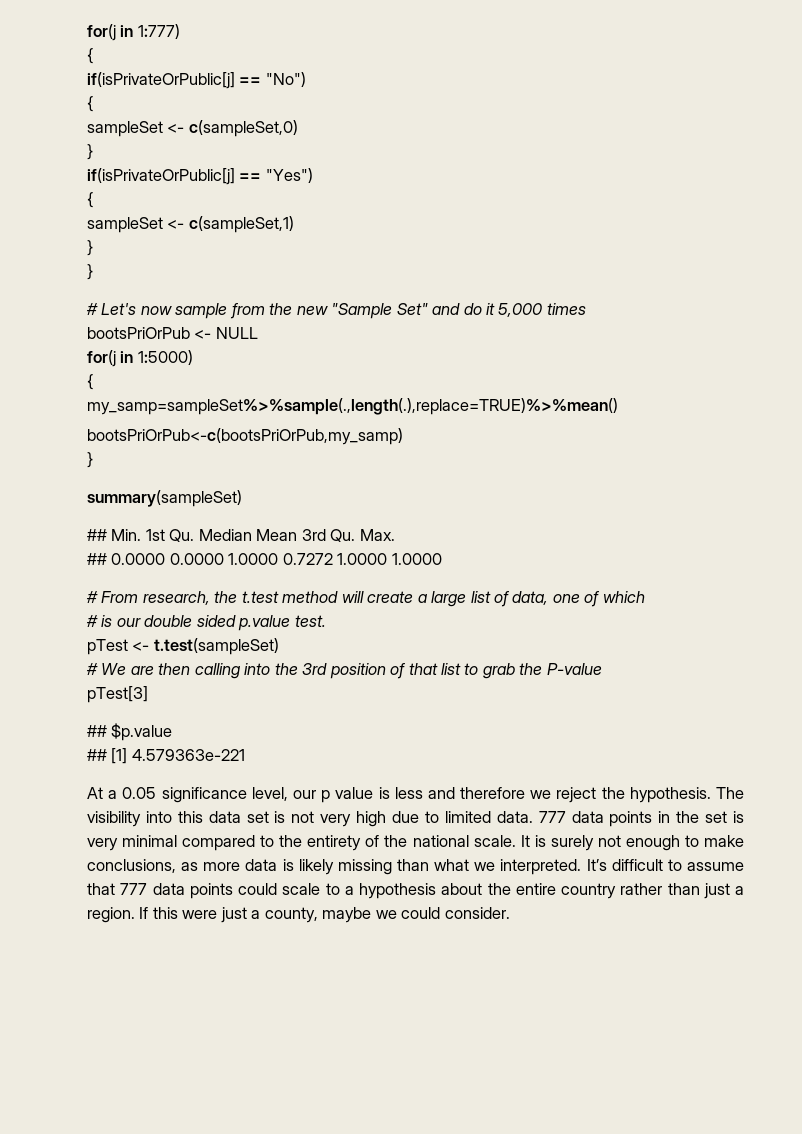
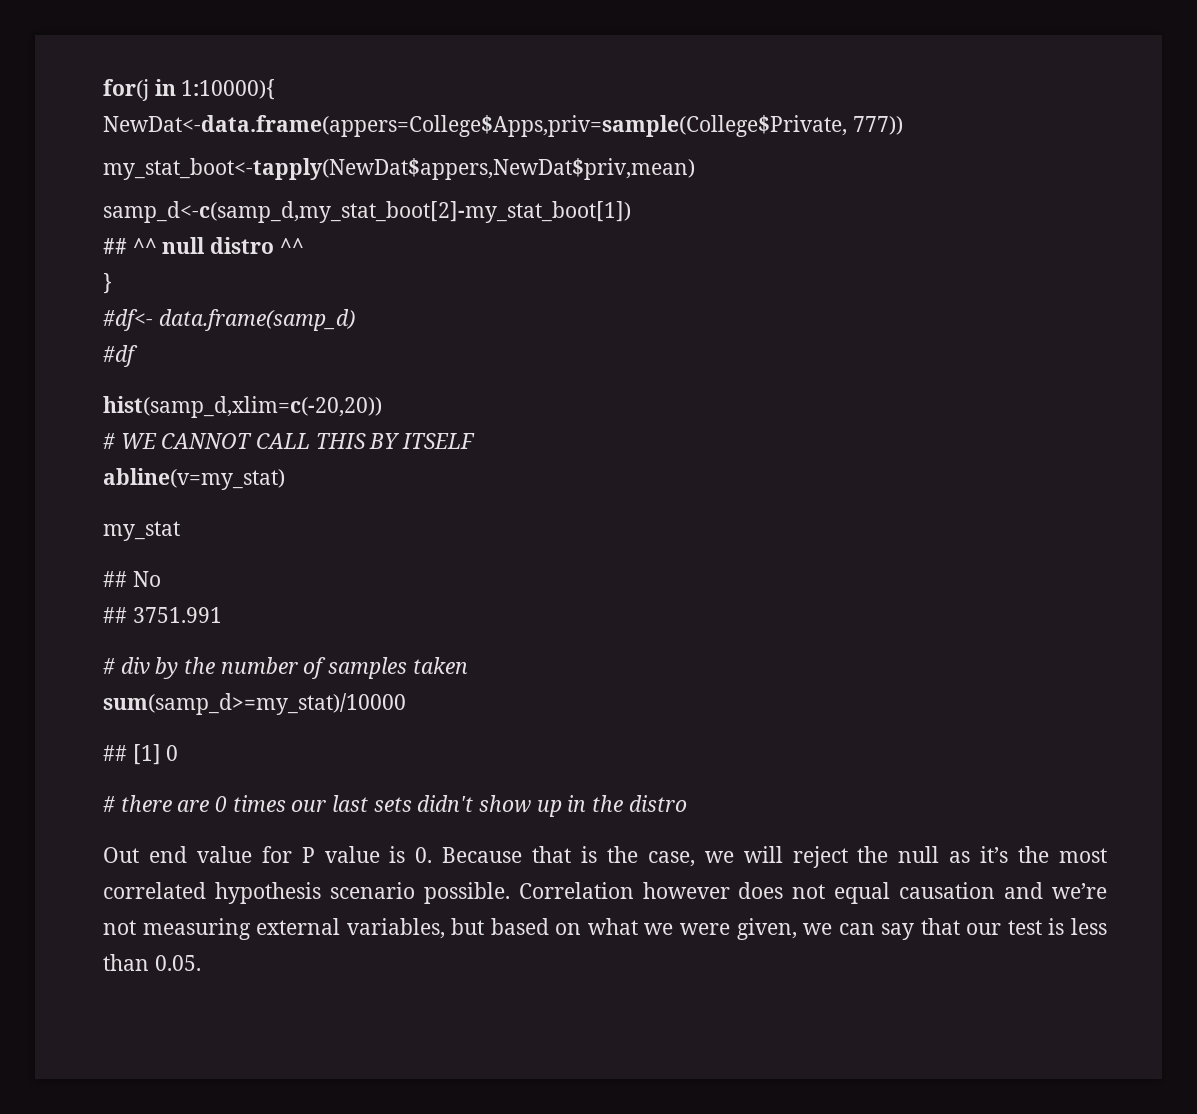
[87,24,180,41] [87,48,93,64] [87,72,306,89] [87,96,93,112] [87,120,298,137] [87,144,93,160] [87,168,313,185] [87,192,93,208] [87,216,294,233] [87,240,93,256] [87,264,93,280] [86,303,586,319] [87,327,258,339] [87,350,193,367] [87,374,93,390] [87,398,618,415] [87,428,403,445] [87,452,93,468] [87,490,242,507] [87,529,395,542] [87,553,442,565] [86,591,645,607] [86,615,326,631] [87,638,279,655] [86,663,602,679] [87,686,148,703] [87,723,173,741] [87,748,245,764] [87,787,744,803] [87,811,745,827] [87,835,744,851] [87,859,744,875] [87,883,744,899] [87,907,510,923] for(j in 1:777) // { // if(isPrivateOrPublic[j] == "No") // { // sampleSet <- c(sampleSet,0) // } // if(isPrivateOrPublic[j] == "Yes") // { // sampleSet <- c(sampleSet,1) // } // } // # Let's now sample from the new "Sample Set" and do it 5,000 times // bootsPriOrPub <- NULL // for(j in 1:5000) // { // my_samp=sampleSet%>%sample(.,length(.),replace=TRUE)%>%mean() // bootsPriOrPub<-c(bootsPriOrPub,my_samp) // } // summary(sampleSet) // ## Min. 1st Qu. Median Mean 3rd Qu. Max. // ## 0.0000 0.0000 1.0000 0.7272 1.0000 1.0000 // # From research, the t.test method will create a large list of data, one of which // # is our double sided p.value test. // pTest <- t.test(sampleSet) // # We are then calling into the 3rd position of that list to grab the P-value // pTest[3] // ## $p.value // ## [1] 4.579363e-221 // At a 0.05 significance level, our p value is less and therefore we reject the hypothesis. The visibility into this data set is not very high due to limited data. 777 data points in the set is very minimal compared to the entirety of the national scale. It is surely not enough to make conclusions, as more data is likely missing than what we interpreted. It’s difficult to assume that 777 data points could scale to a hypothesis about the entire country rather than just a region. If this were just a county, maybe we could consider. -> [103,79,276,101] [103,115,903,137] [103,158,695,180] [103,201,631,223] [103,237,304,254] [103,273,112,294] [103,309,355,331] [103,345,138,367] [103,396,382,418] [103,433,476,449] [103,468,285,490] [103,521,180,541] [103,571,161,587] [103,607,222,623] [103,657,468,679] [103,693,406,715] [103,744,179,765] [103,795,687,817] [103,846,1108,868] [103,882,1107,904] [103,918,1107,940] [103,954,201,971] for(j in 1:10000){ // NewDat<-data.frame(appers=College$Apps,priv=sample(College$Private, 777)) // my_stat_boot<-tapply(NewDat$appers,NewDat$priv,mean) // samp_d<-c(samp_d,my_stat_boot[2]-my_stat_boot[1]) // ## ^^ null distro ^^ // } // #df<- data.frame(samp_d) // #df // hist(samp_d,xlim=c(-20,20)) // # WE CANNOT CALL THIS BY ITSELF // abline(v=my_stat) // my_stat // ## No // ## 3751.991 // # div by the number of samples taken // sum(samp_d>=my_stat)/10000 // ## [1] 0 // # there are 0 times our last sets didn't show up in the distro // Out end value for P value is 0. Because that is the case, we will reject the null as it’s the most correlated hypothesis scenario possible. Correlation however does not equal causation and we’re not measuring external variables, but based on what we were given, we can say that our test is less than 0.05.

